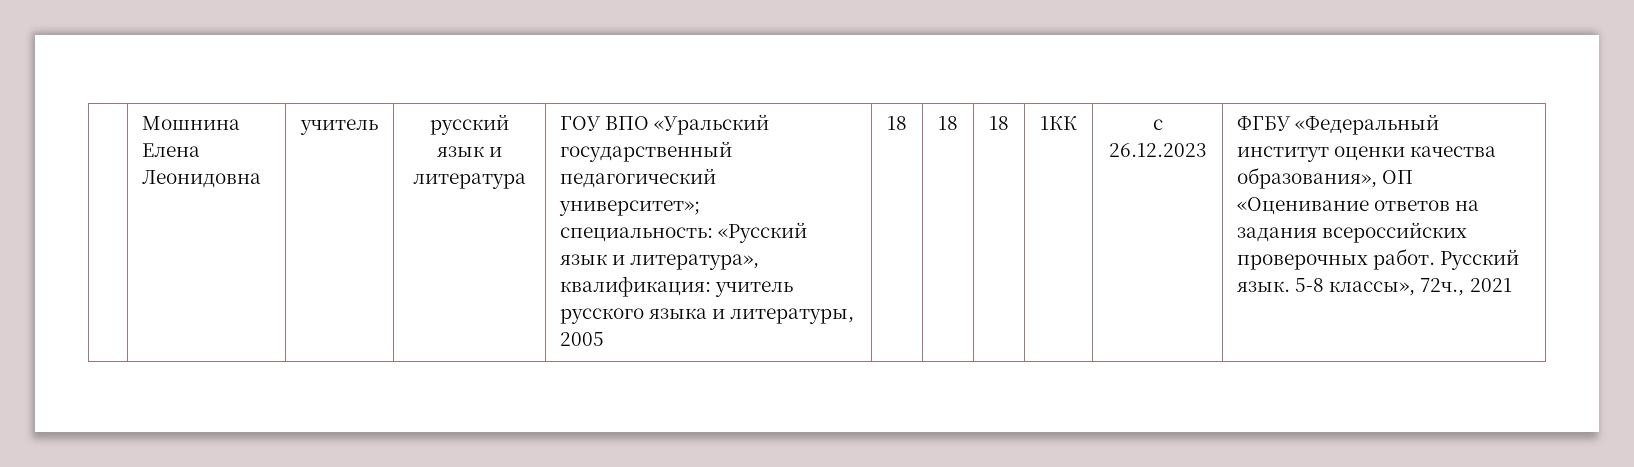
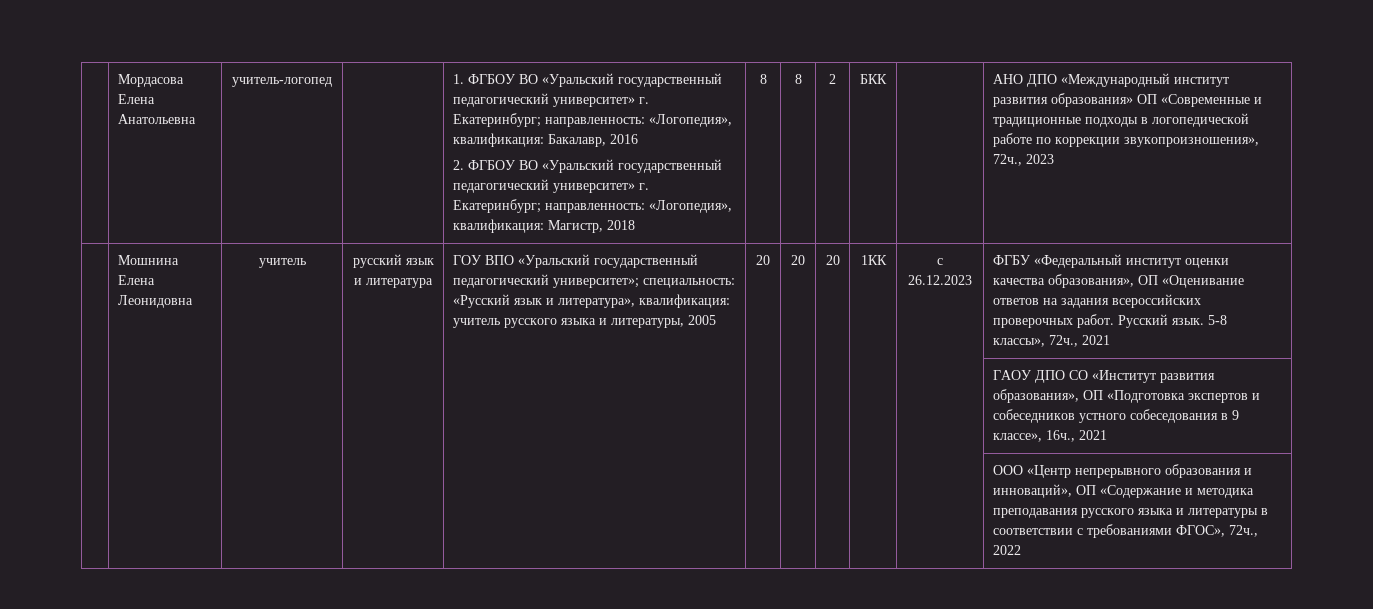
(142, 123) none -> [117,74,184,87] [117,94,155,104] [117,114,196,124] [232,77,332,87] [452,73,722,87] [452,93,649,107] [452,113,732,127] [452,133,638,147] [452,159,722,173] [452,179,649,193] [452,199,732,213] [452,219,635,233] [759,74,767,84] [794,74,802,84] [829,74,836,84] [860,74,887,84] [992,73,1229,87] [992,93,1262,107] [992,113,1249,127] [992,133,1259,147] [992,154,1054,166] | Мордасова Елена Анатольевна | учитель-логопед | | 1. ФГБОУ ВО «Уральский государственный педагогический университет» г. Екатеринбург; направленность: «Логопедия», квалификация: Бакалавр, 2016 // 2. ФГБОУ ВО «Уральский государственный педагогический университет» г. Екатеринбург; направленность: «Логопедия», квалификация: Магистр, 2018 | 8 | 8 | 2 | БКК | | АНО ДПО «Международный институт развития образования» ОП «Современные и традиционные подходы в логопедической работе по коррекции звукопроизношения», 72ч., 2023 //
[887,116,907,130] [938,116,958,130] [989,116,1009,130] 18 | 18 | 18 -> [756,255,770,265] [791,255,805,265] [825,255,840,265] 20 | 20 | 20
(1512, 285) none -> [992,370,1215,383] [992,389,1260,403] [992,409,1239,423] [992,430,1107,442] [992,464,1252,478] [992,484,1254,498] [992,508,1268,518] [992,524,1258,538] [992,545,1021,555] // | | | | | | | | | | ГАОУ ДПО СО «Институт развития образования», ОП «Подготовка экспертов и собеседников устного собеседования в 9 классе», 16ч., 2021 // | | | | | | | | | | ООО «Центр непрерывного образования и инноваций», ОП «Содержание и методика преподавания русского языка и литературы в соответствии с требованиями ФГОС», 72ч., 2022

